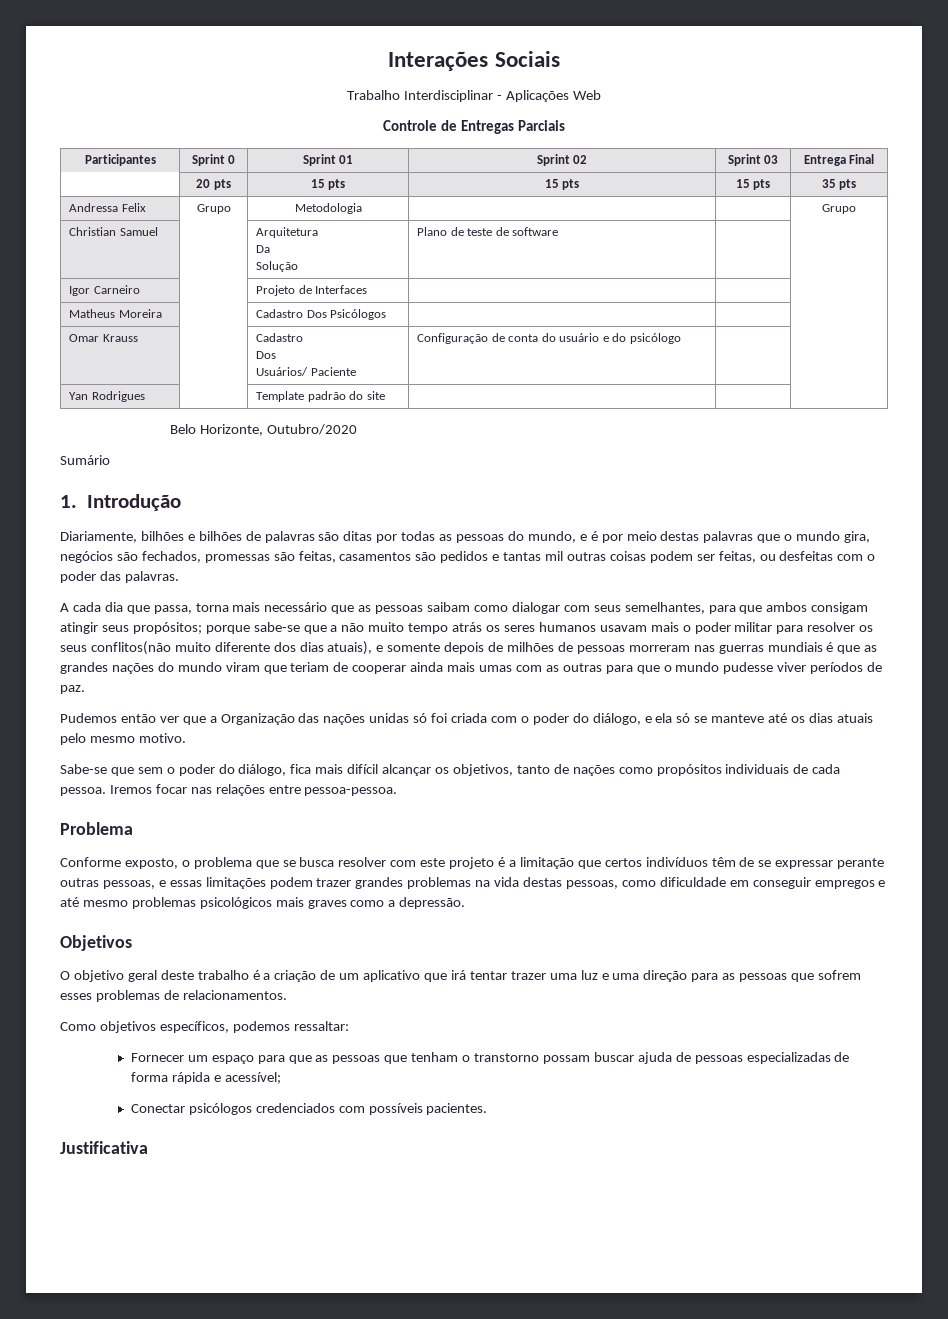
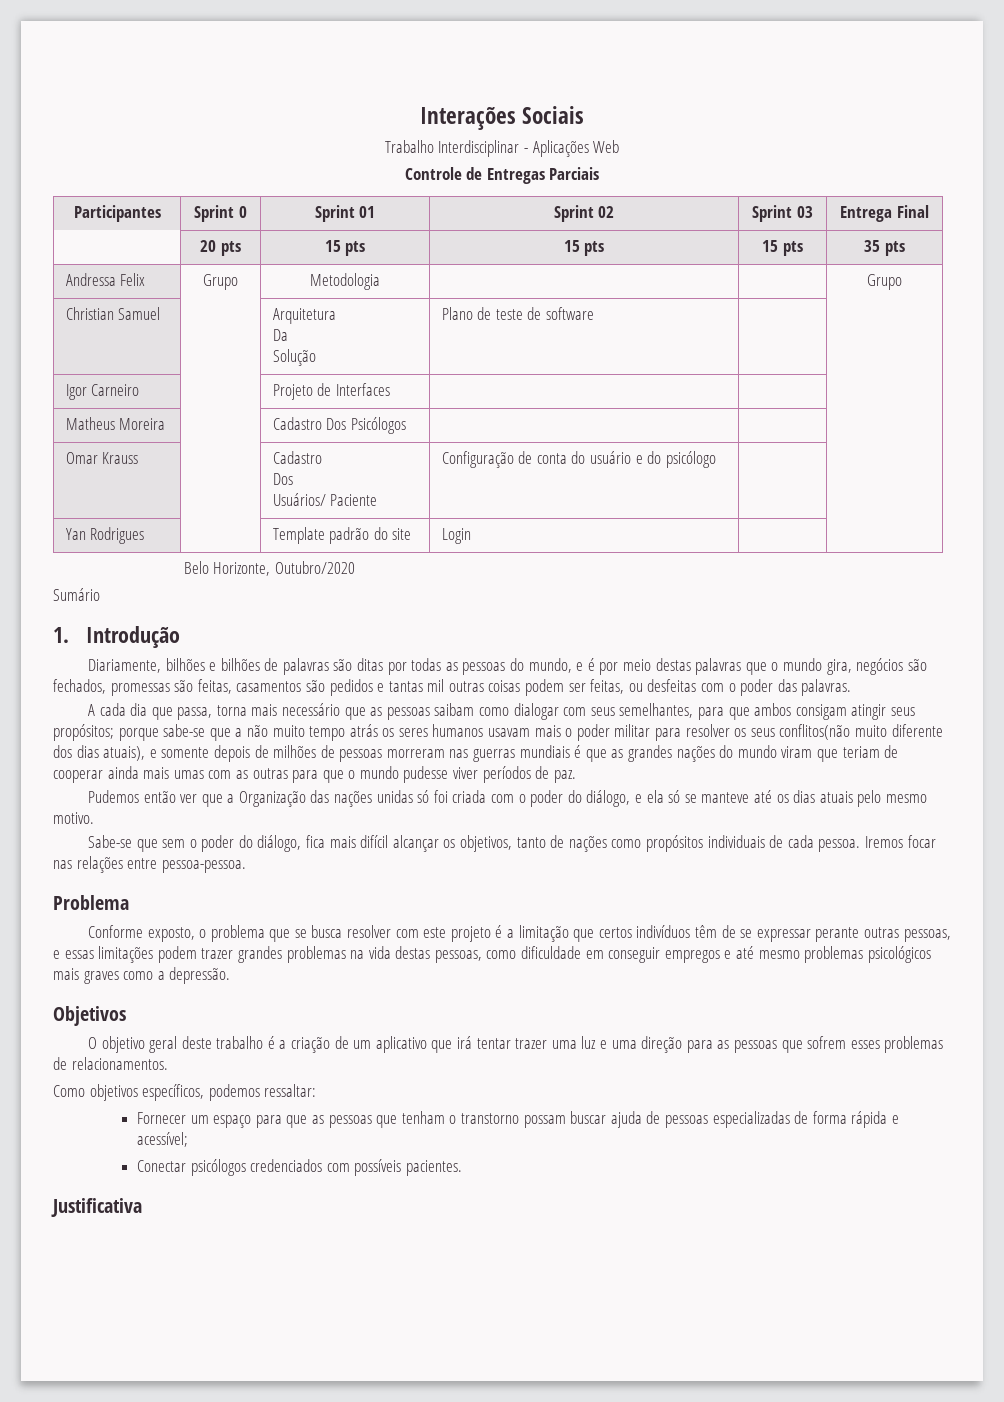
(385, 395) none -> [441,528,471,544] Login

